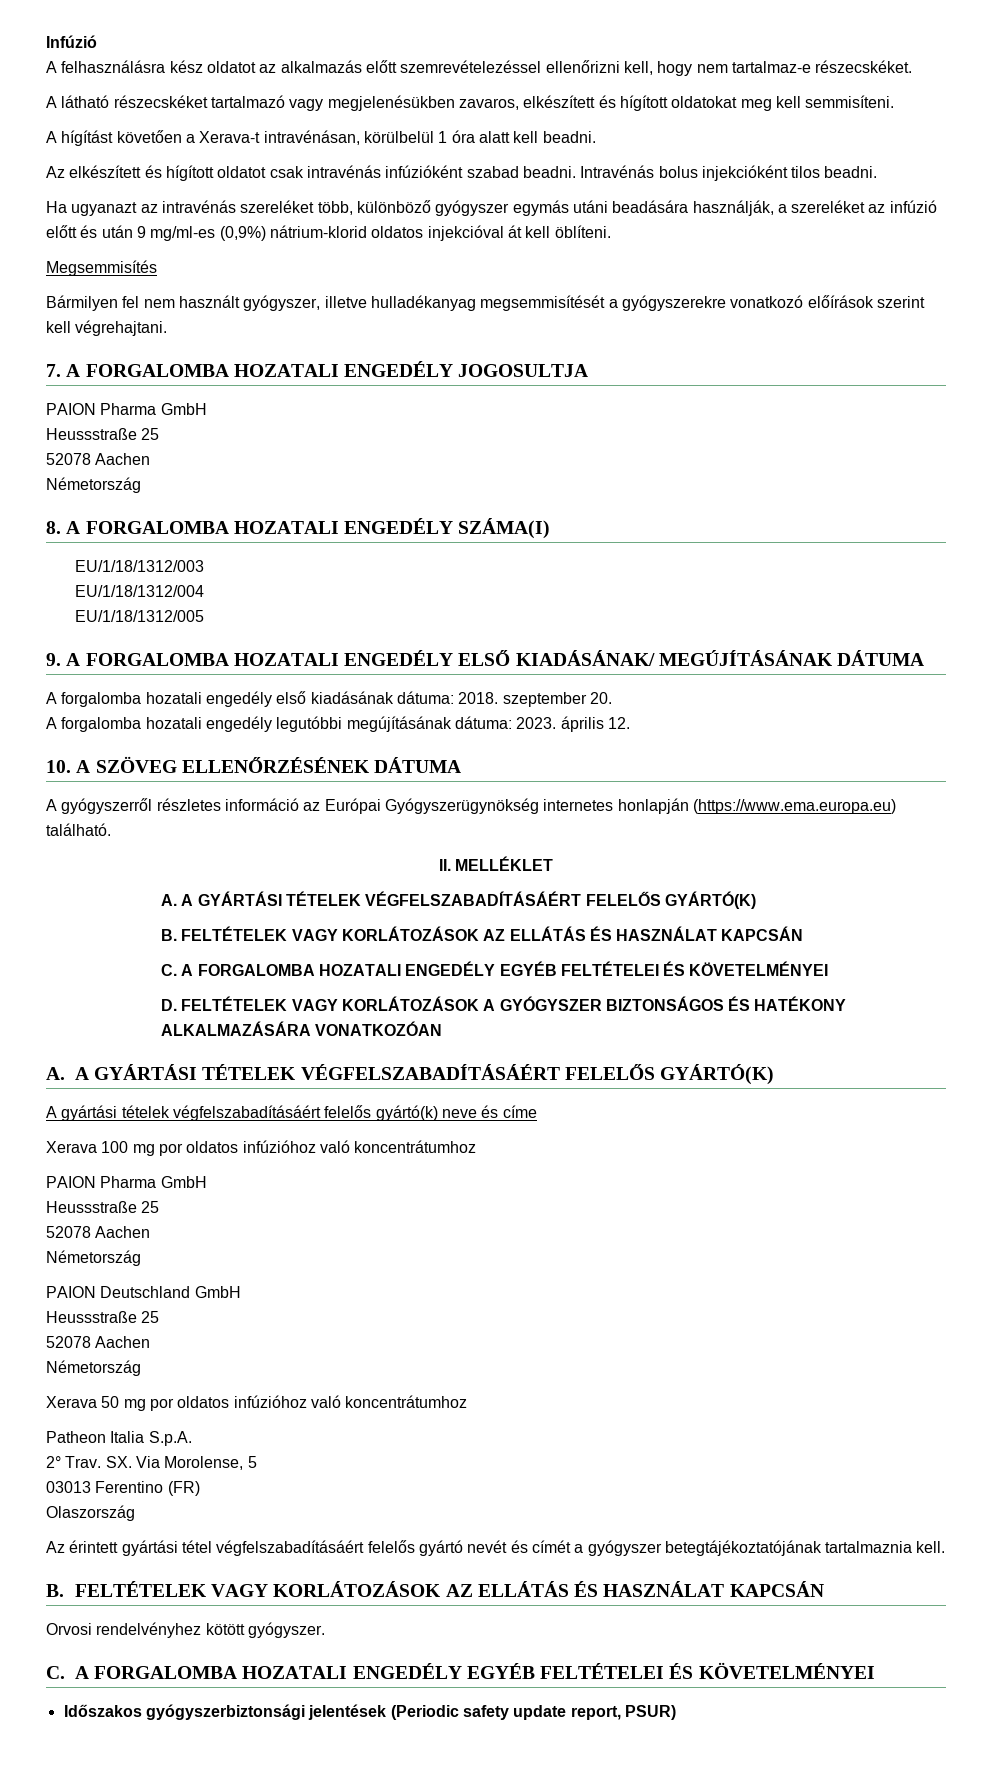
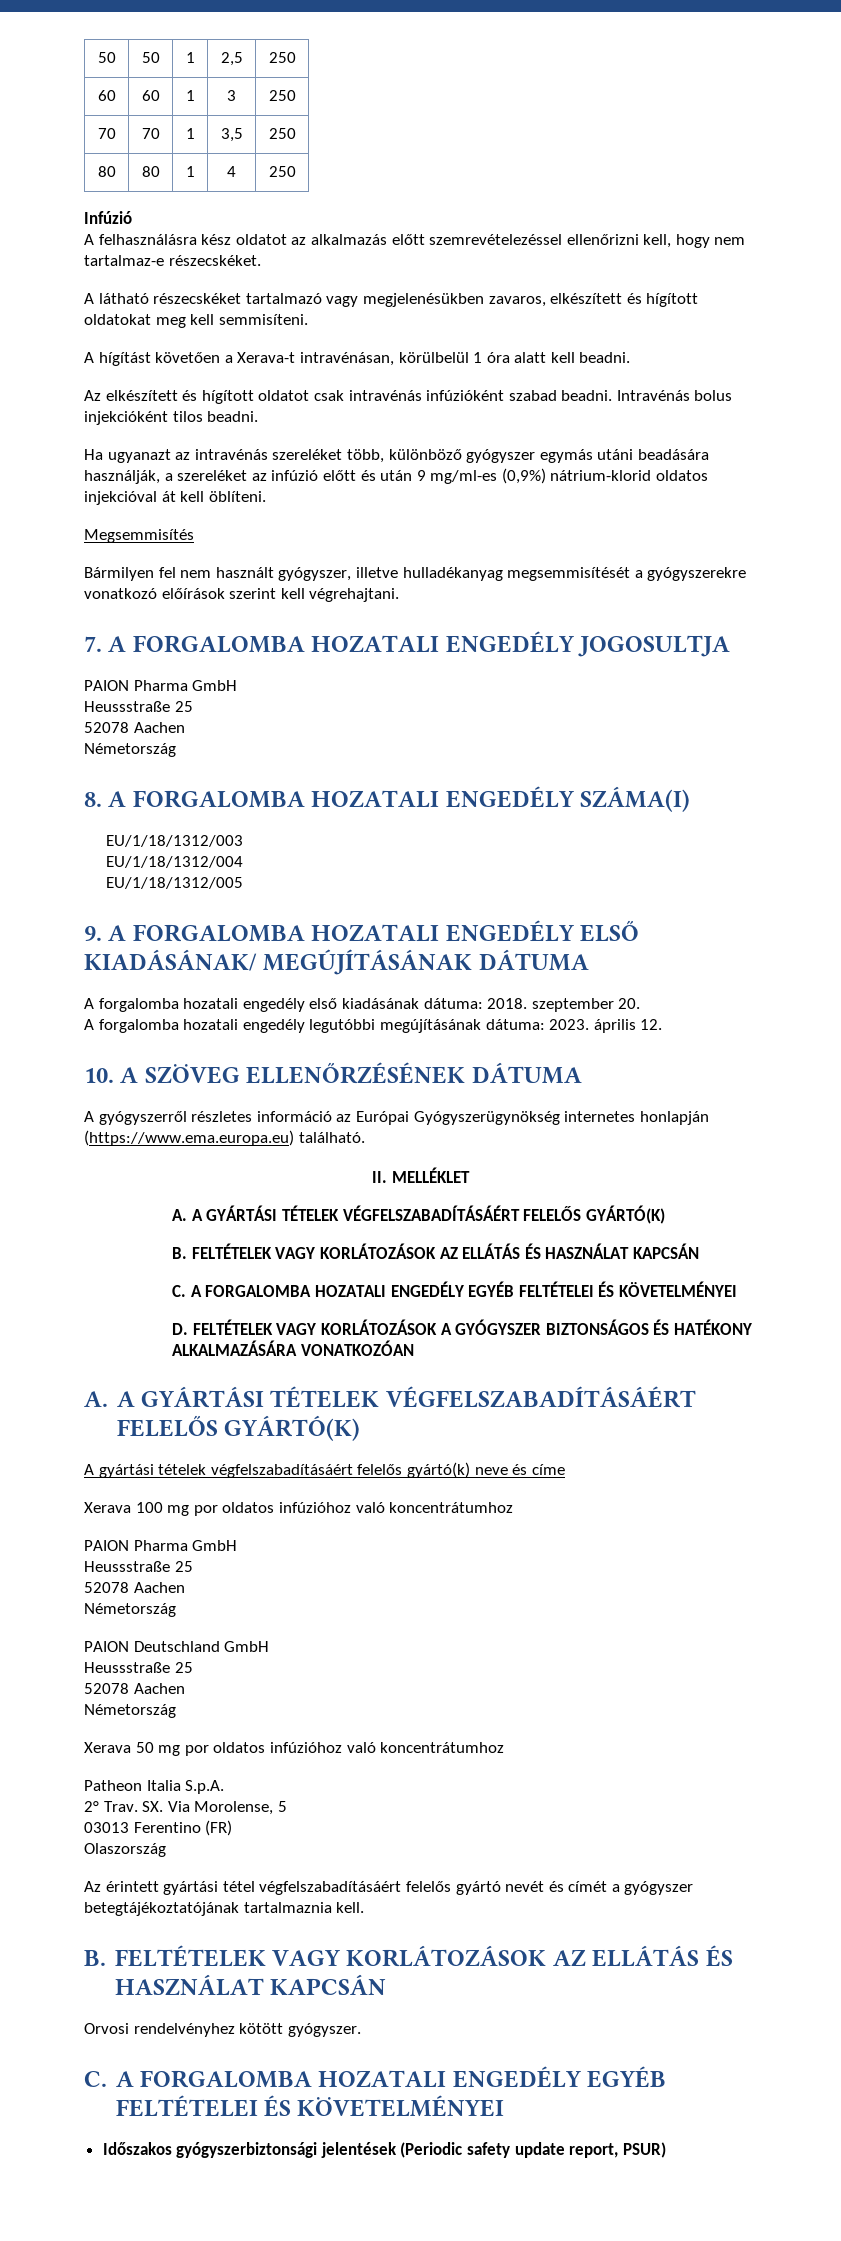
(46, 41) none -> [97,52,116,63] [141,52,160,63] [185,52,195,63] [220,52,243,66] [268,52,296,63] [97,90,116,101] [141,90,160,101] [185,90,195,101] [227,90,236,101] [268,90,296,101] [97,128,116,139] [141,128,160,139] [185,128,195,139] [220,128,243,142] [268,128,296,139] [97,166,116,177] [141,166,160,177] [185,166,195,177] [227,166,236,177] [268,166,296,177] 50 | 50 | 1 | 2,5 | 250 // 60 | 60 | 1 | 3 | 250 // 70 | 70 | 1 | 3,5 | 250 // 80 | 80 | 1 | 4 | 250 //

